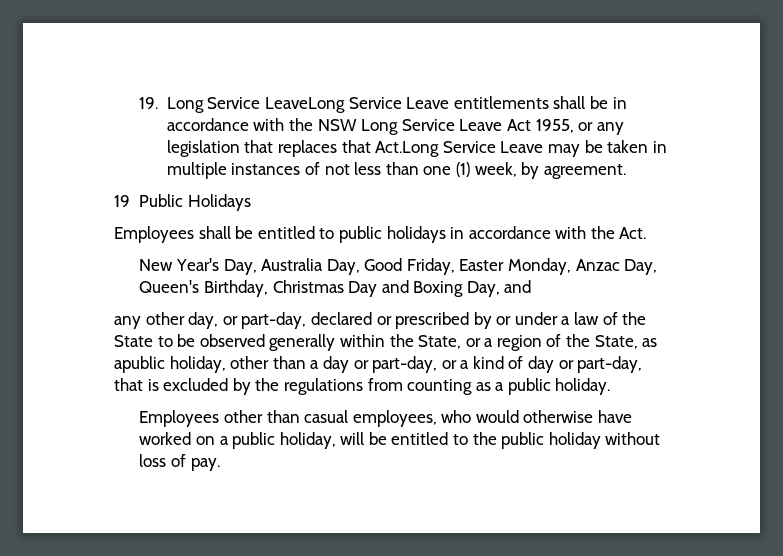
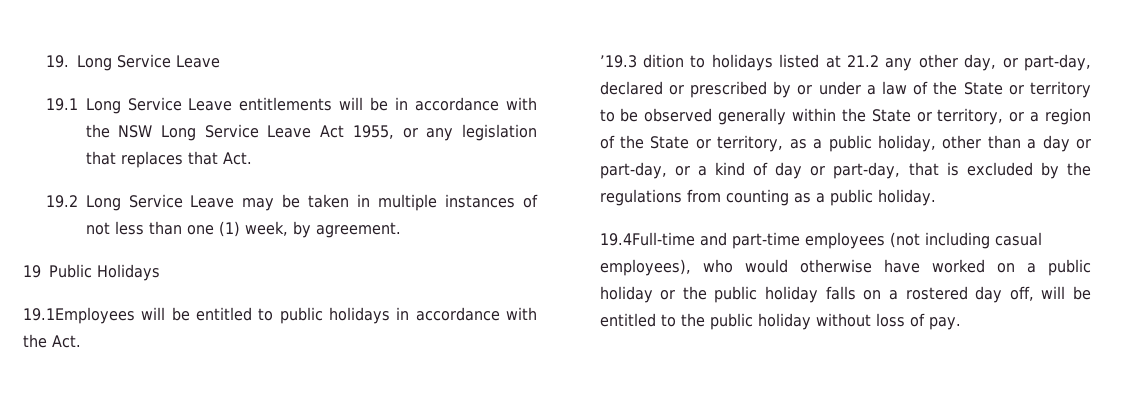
[264,97,345,113] LeaveLong -> [175,55,220,68] [45,98,121,114] Leave // 19.1 Long
[553,96,586,109] shall -> [339,97,364,110] will
[375,141,440,157] Act.Long -> [222,152,252,165] [45,195,121,211] Act. // 19.2 Long
[114,226,231,243] Employees shall -> [23,307,166,324] 19.1Employees will
[139,258,658,275] [139,280,532,297] New Year's Day, Australia Day, Good Friday, Easter Monday, Anzac Day, Queen's Birthday, Christmas Day and Boxing Day, and // -> [599,54,879,71] ’19.3 dition to holidays listed at 21.2
(153, 341) none -> [1008,81,1091,98] or territory
[418,335,462,349] State, -> [871,108,1004,125] State or territory,
[594,335,658,349] [114,356,165,373] State, as apublic -> [650,135,872,152] State or territory, as a public
[139,410,437,427] Employees other than casual employees, -> [599,232,1042,249] [599,259,691,276] 19.4Full-time and part-time employees (not including casual employees),
[279,432,336,449] holiday, -> [599,286,1034,303] holiday or the public holiday falls on a rostered day off,

